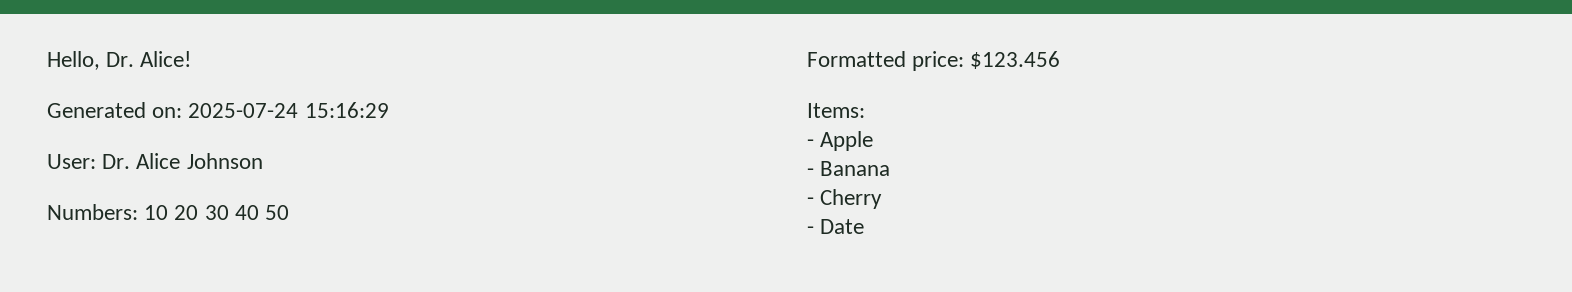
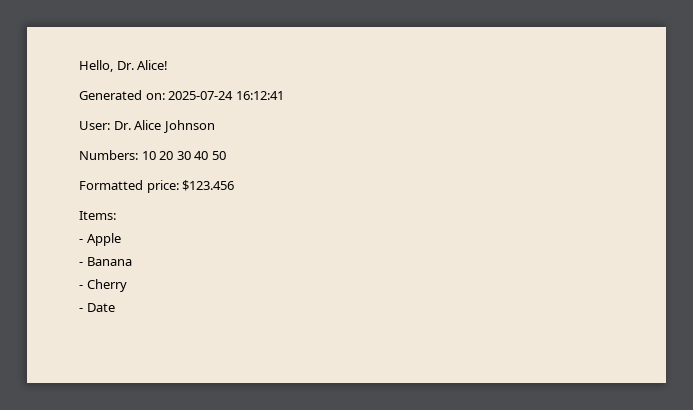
[304,102,389,118] 15:16:29 -> [235,91,284,100] 16:12:41

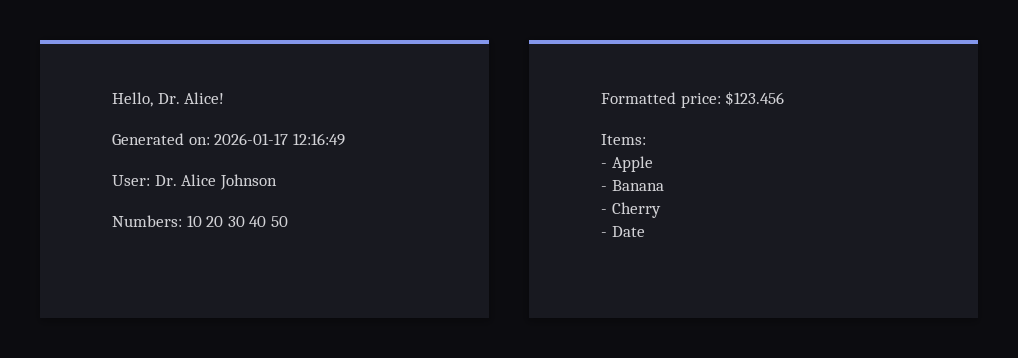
[168,91,284,100] 2025-07-24 16:12:41 -> [214,133,345,146] 2026-01-17 12:16:49

